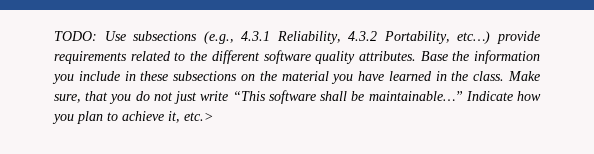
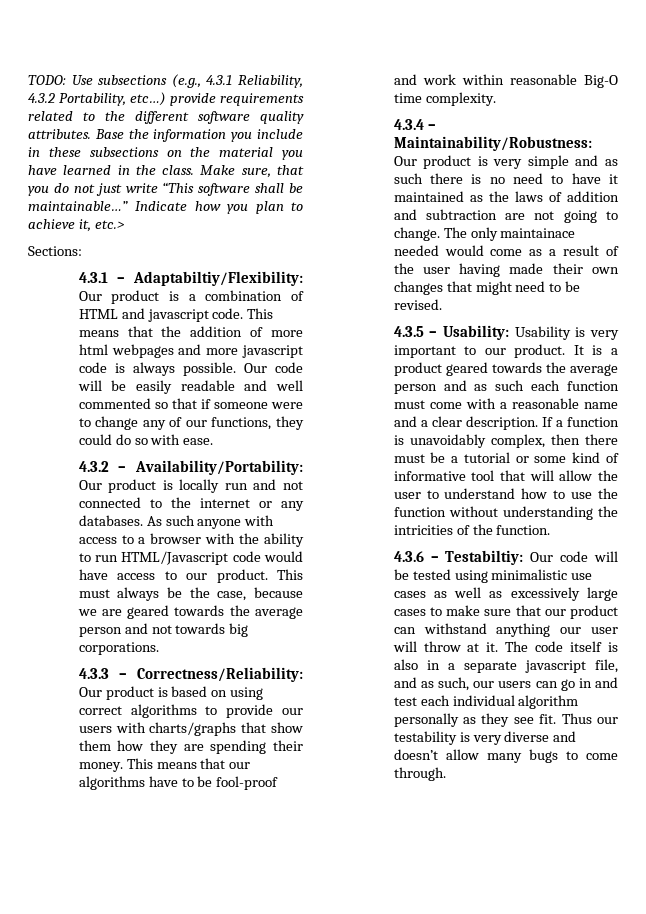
(213, 116) none -> [28,246,82,256] [78,271,303,286] [78,290,304,304] [78,308,274,322] [78,326,304,337] [78,344,303,358] [78,362,303,376] [77,380,303,394] [78,398,303,409] [78,416,304,430] [78,434,214,445] [78,460,303,475] [78,479,303,493] [78,497,304,511] [78,515,275,529] [78,533,304,547] [78,551,303,565] [78,569,303,583] [78,587,303,601] [77,605,303,619] [78,623,249,637] [78,642,159,655] [78,667,303,682] [78,686,264,700] [78,704,303,718] [78,722,303,736] [78,740,303,754] [78,758,251,772] [78,776,279,790] [393,74,618,88] [393,92,496,106] [393,119,436,130] [393,136,592,151] [393,155,618,169] [393,173,618,184] [393,191,619,202] [393,209,618,223] [393,227,576,241] [393,245,619,256] [393,263,619,277] [393,281,581,295] [393,299,442,310] [393,325,619,340] [393,344,618,358] [393,362,618,376] [393,380,619,394] [393,398,618,409] [393,416,619,430] [393,434,618,448] [393,452,619,463] [393,470,618,481] [393,488,618,499] [393,506,618,520] [393,524,551,535] [393,550,618,565] [393,569,593,583] [393,587,618,601] [393,605,618,619] [393,623,618,637] [392,641,618,652] [393,659,618,673] [393,677,618,691] [393,695,579,709] [393,713,618,727] [393,731,577,745] [393,749,618,763] [393,767,446,781] // Sections: // 4.3.1 – Adaptabiltiy/Flexibility: Our product is a combination of HTML and javascript code. This means that the addition of more html webpages and more javascript code is always possible. Our code will be easily readable and well commented so that if someone were to change any of our functions, they could do so with ease. // 4.3.2 – Availability/Portability: Our product is locally run and not connected to the internet or any databases. As such anyone with access to a browser with the ability to run HTML/Javascript code would have access to our product. This must always be the case, because we are geared towards the average person and not towards big corporations. // 4.3.3 – Correctness/Reliability: Our product is based on using correct algorithms to provide our users with charts/graphs that show them how they are spending their money. This means that our algorithms have to be fool-proof and work within reasonable Big-O time complexity. // 4.3.4 – Maintainability/Robustness: Our product is very simple and as such there is no need to have it maintained as the laws of addition and subtraction are not going to change. The only maintainace needed would come as a result of the user having made their own changes that might need to be revised. // 4.3.5 – Usability: Usability is very important to our product. It is a product geared towards the average person and as such each function must come with a reasonable name and a clear description. If a function is unavoidably complex, then there must be a tutorial or some kind of informative tool that will allow the user to understand how to use the function without understanding the intricities of the function. // 4.3.6 – Testabiltiy: Our code will be tested using minimalistic use cases as well as excessively large cases to make sure that our product can withstand anything our user will throw at it. The code itself is also in a separate javascript file, and as such, our users can go in and test each individual algorithm personally as they see fit. Thus our testability is very diverse and doesn’t allow many bugs to come through.

